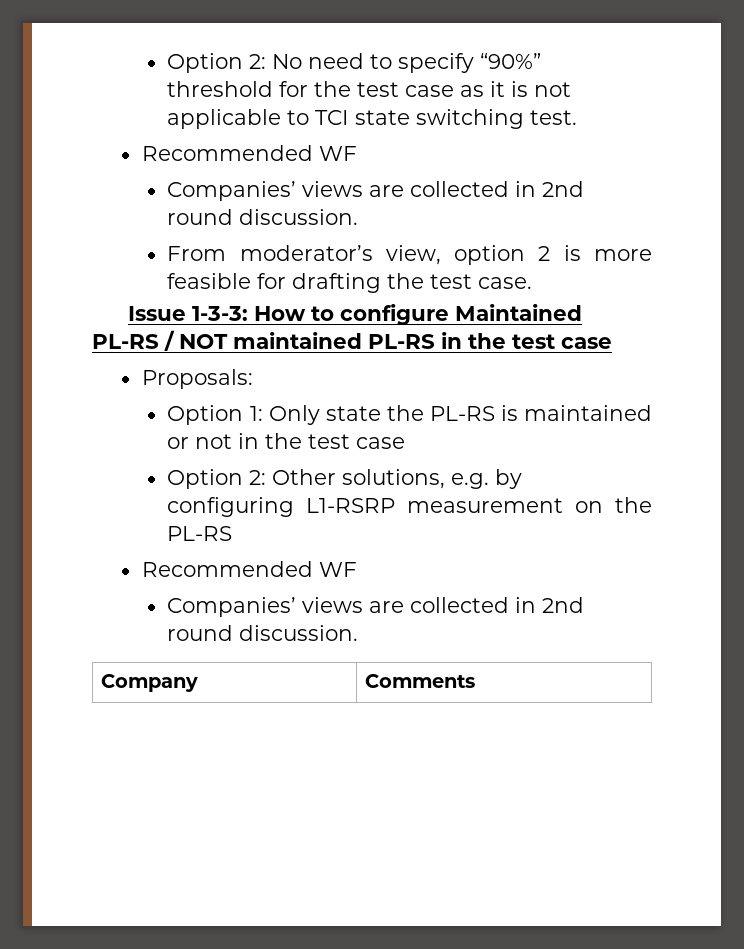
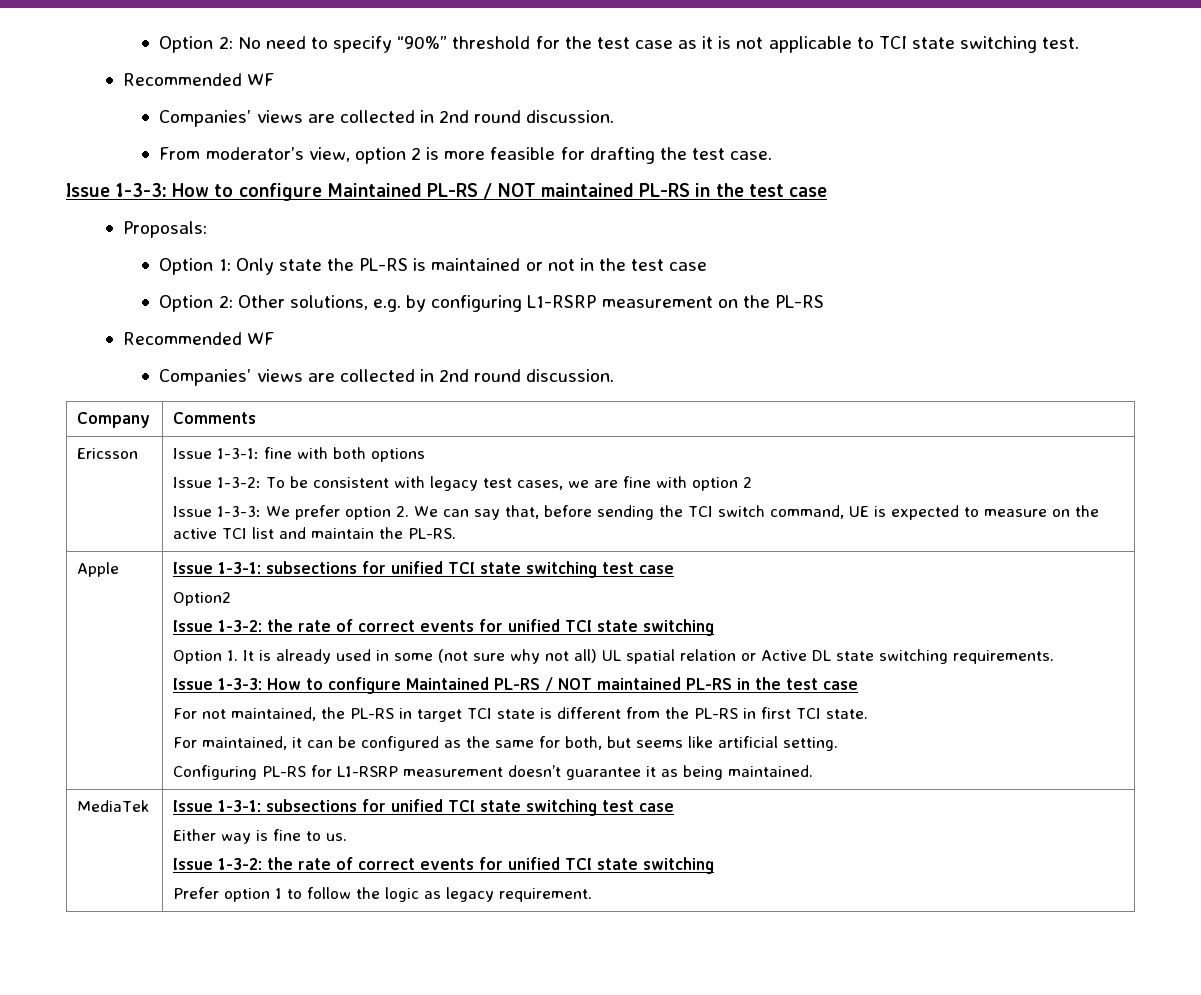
(475, 681) none -> [77,448,139,459] [173,447,426,462] [173,476,753,491] [173,505,1100,520] [173,527,457,539] [77,562,120,577] [173,561,675,578] [173,592,232,606] [173,619,715,636] [173,649,1055,664] [173,677,859,694] [173,707,869,722] [173,736,839,751] [173,765,814,780] [77,800,150,812] [173,799,675,816] [173,829,348,844] [173,857,715,874] [173,887,593,902] // Ericsson | Issue 1-3-1: fine with both options // Issue 1-3-2: To be consistent with legacy test cases, we are fine with option 2 // Issue 1-3-3: We prefer option 2. We can say that, before sending the TCI switch command, UE is expected to measure on the active TCI list and maintain the PL-RS. // Apple | Issue 1-3-1: subsections for unified TCI state switching test case // Option2 // Issue 1-3-2: the rate of correct events for unified TCI state switching // Option 1. It is already used in some (not sure why not all) UL spatial relation or Active DL state switching requirements. // Issue 1-3-3: How to configure Maintained PL-RS / NOT maintained PL-RS in the test case // For not maintained, the PL-RS in target TCI state is different from the PL-RS in first TCI state. // For maintained, it can be configured as the same for both, but seems like artificial setting. // Configuring PL-RS for L1-RSRP measurement doesn’t guarantee it as being maintained. // MediaTek | Issue 1-3-1: subsections for unified TCI state switching test case // Either way is fine to us. // Issue 1-3-2: the rate of correct events for unified TCI state switching // Prefer option 1 to follow the logic as legacy requirement.

